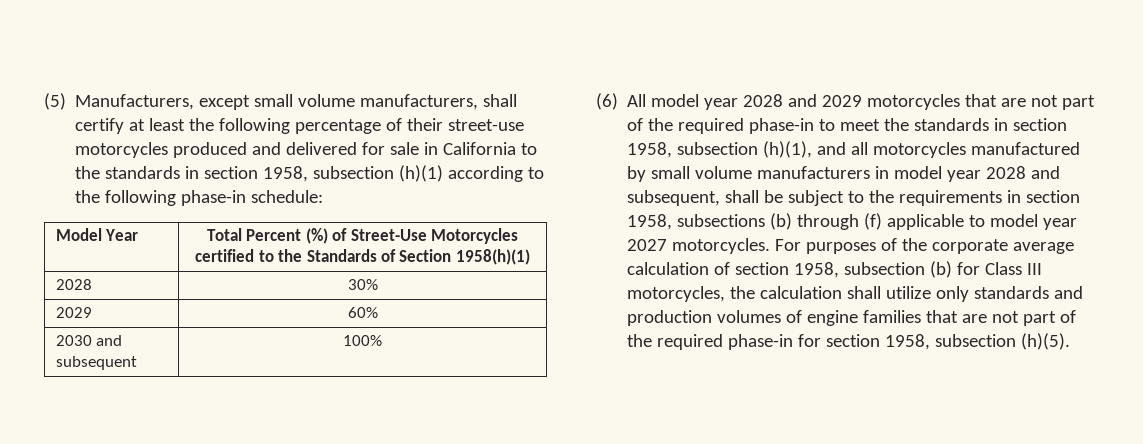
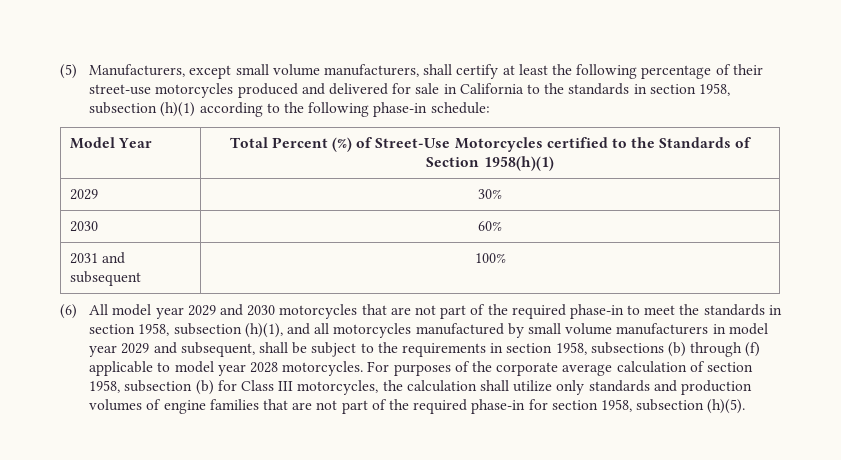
[55,279,92,290] 2028 -> [69,189,98,200] 2029
[55,307,92,318] 2029 -> [69,221,98,232] 2030
[55,335,92,346] 2030 -> [69,253,98,264] 2031
[743,94,863,107] 2028 and 2029 -> [187,304,276,316] 2029 and 2030
[986,166,1027,179] 2028 -> [121,343,150,354] 2029
[627,239,668,251] 2027 -> [250,362,279,373] 2028

